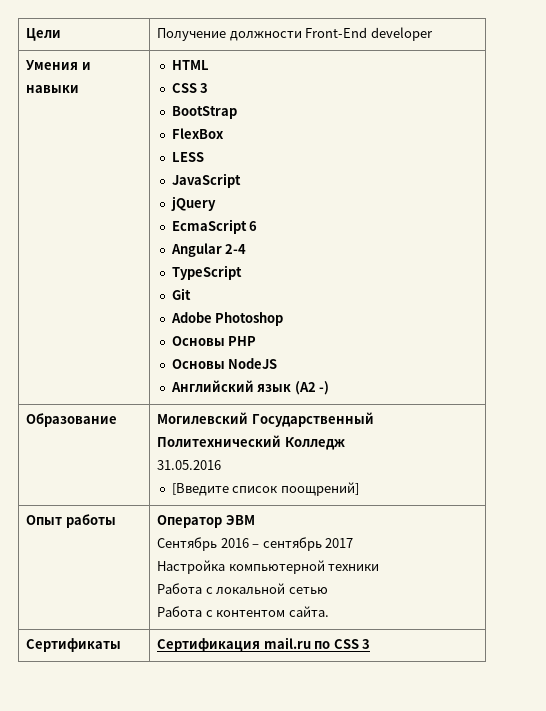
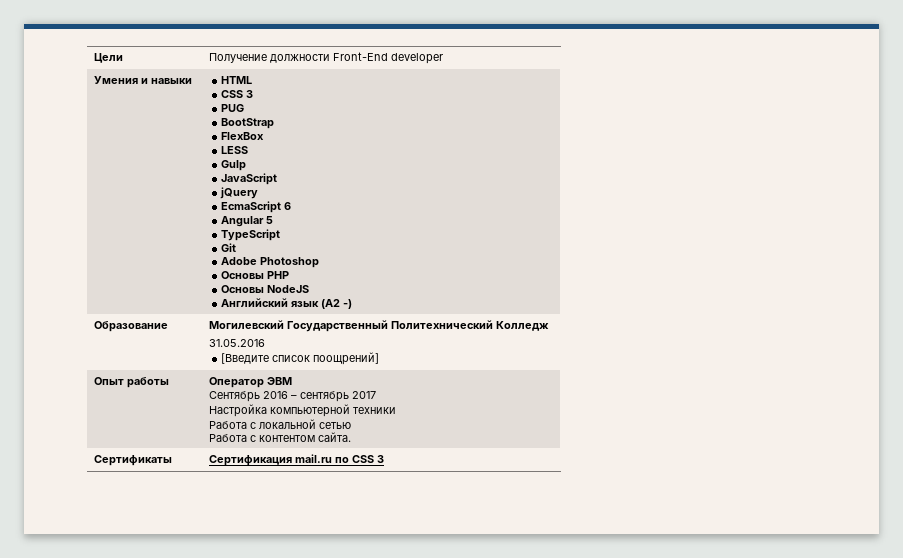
(209, 88) none -> [221,104,245,112] // PUG
(204, 157) none -> [221,160,247,171] // Gulp
[225,244,247,254] 2-4 -> [266,216,274,224] 5

